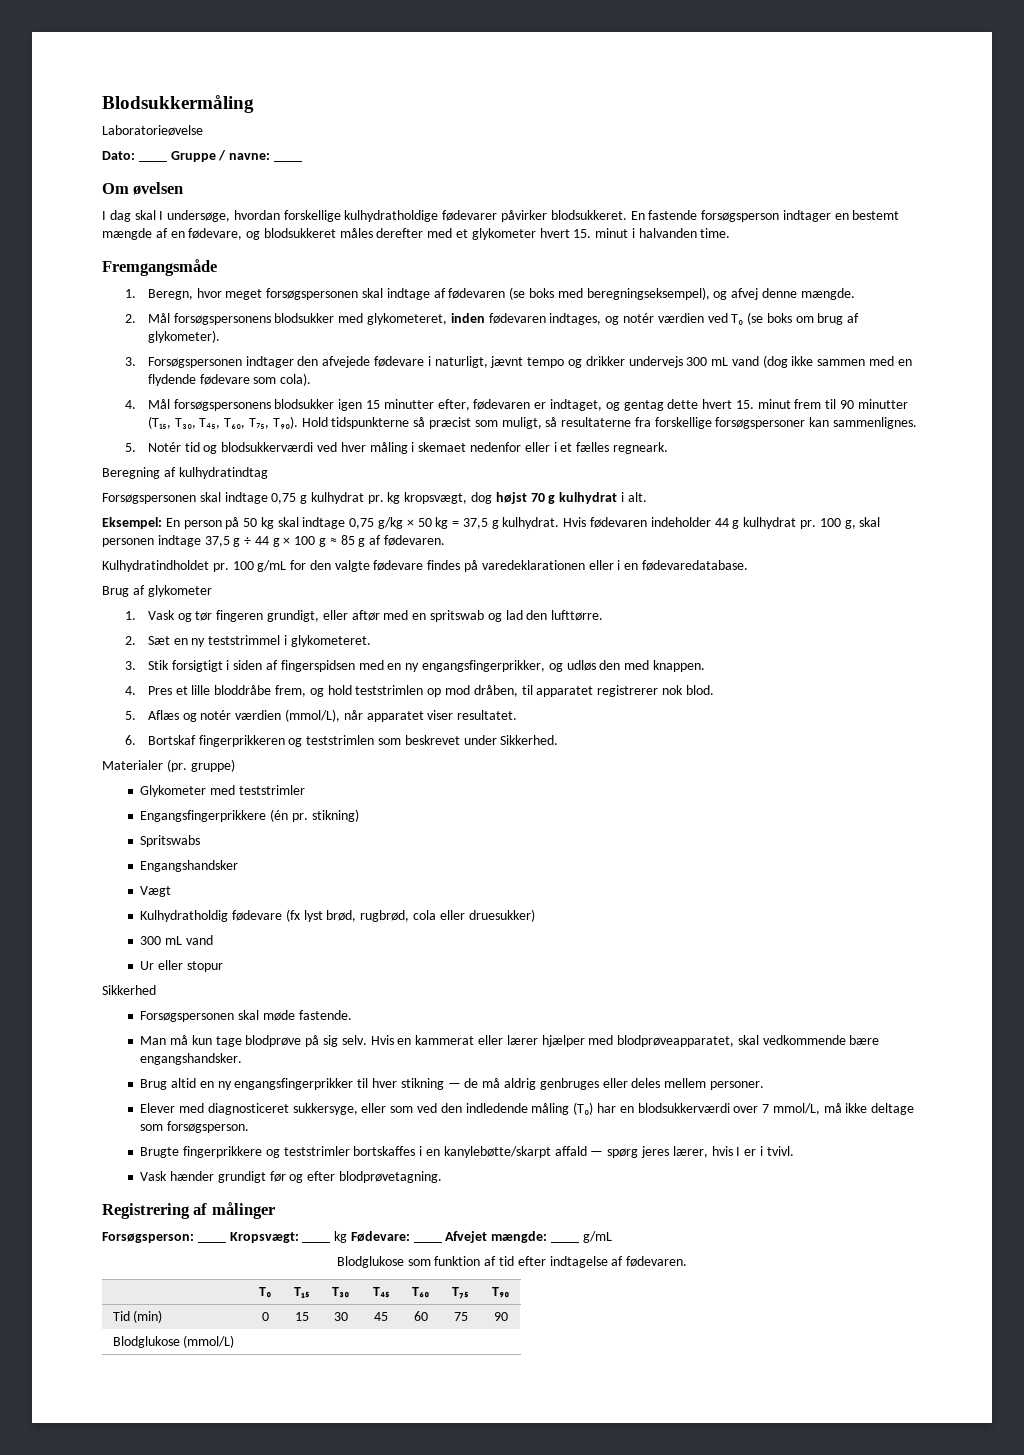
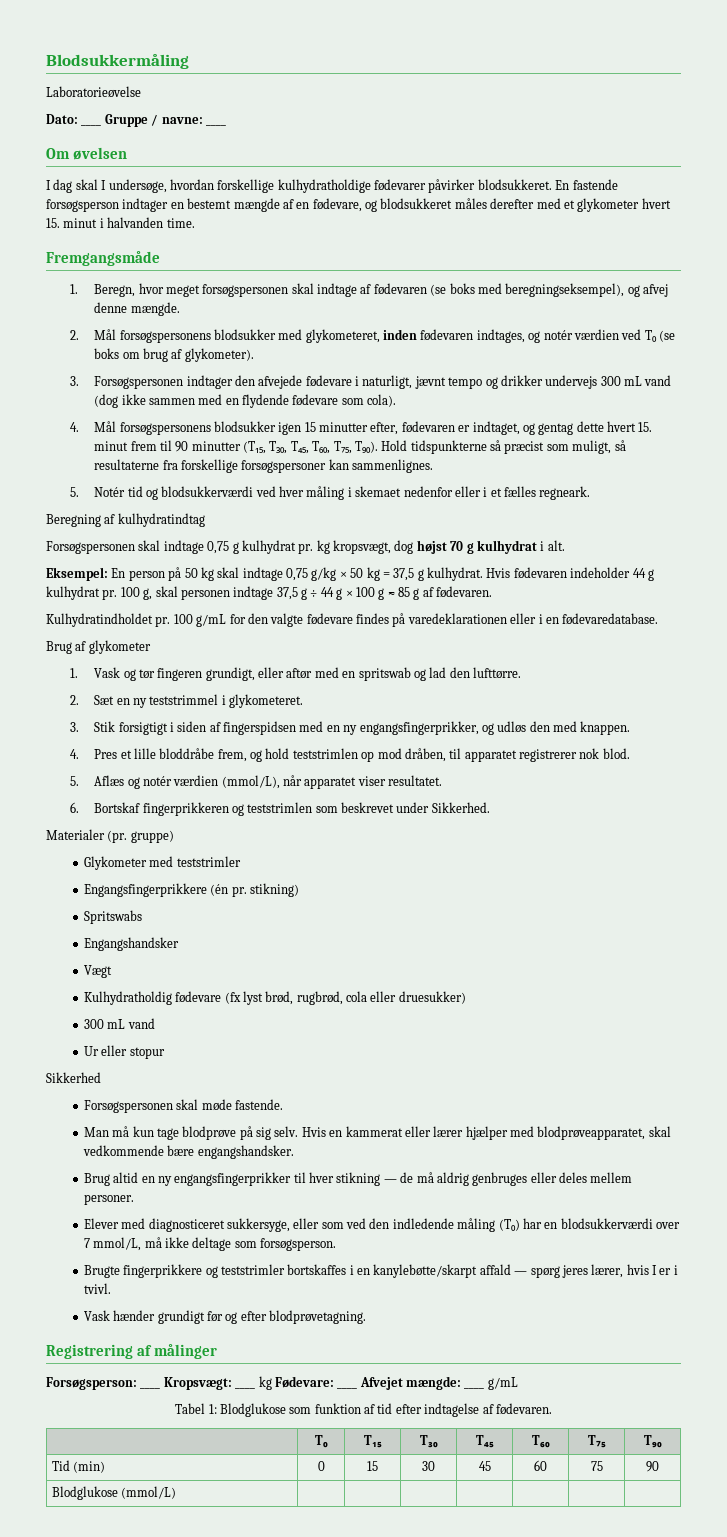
(612, 1237) none -> [175,1403,217,1414] Tabel 1:

